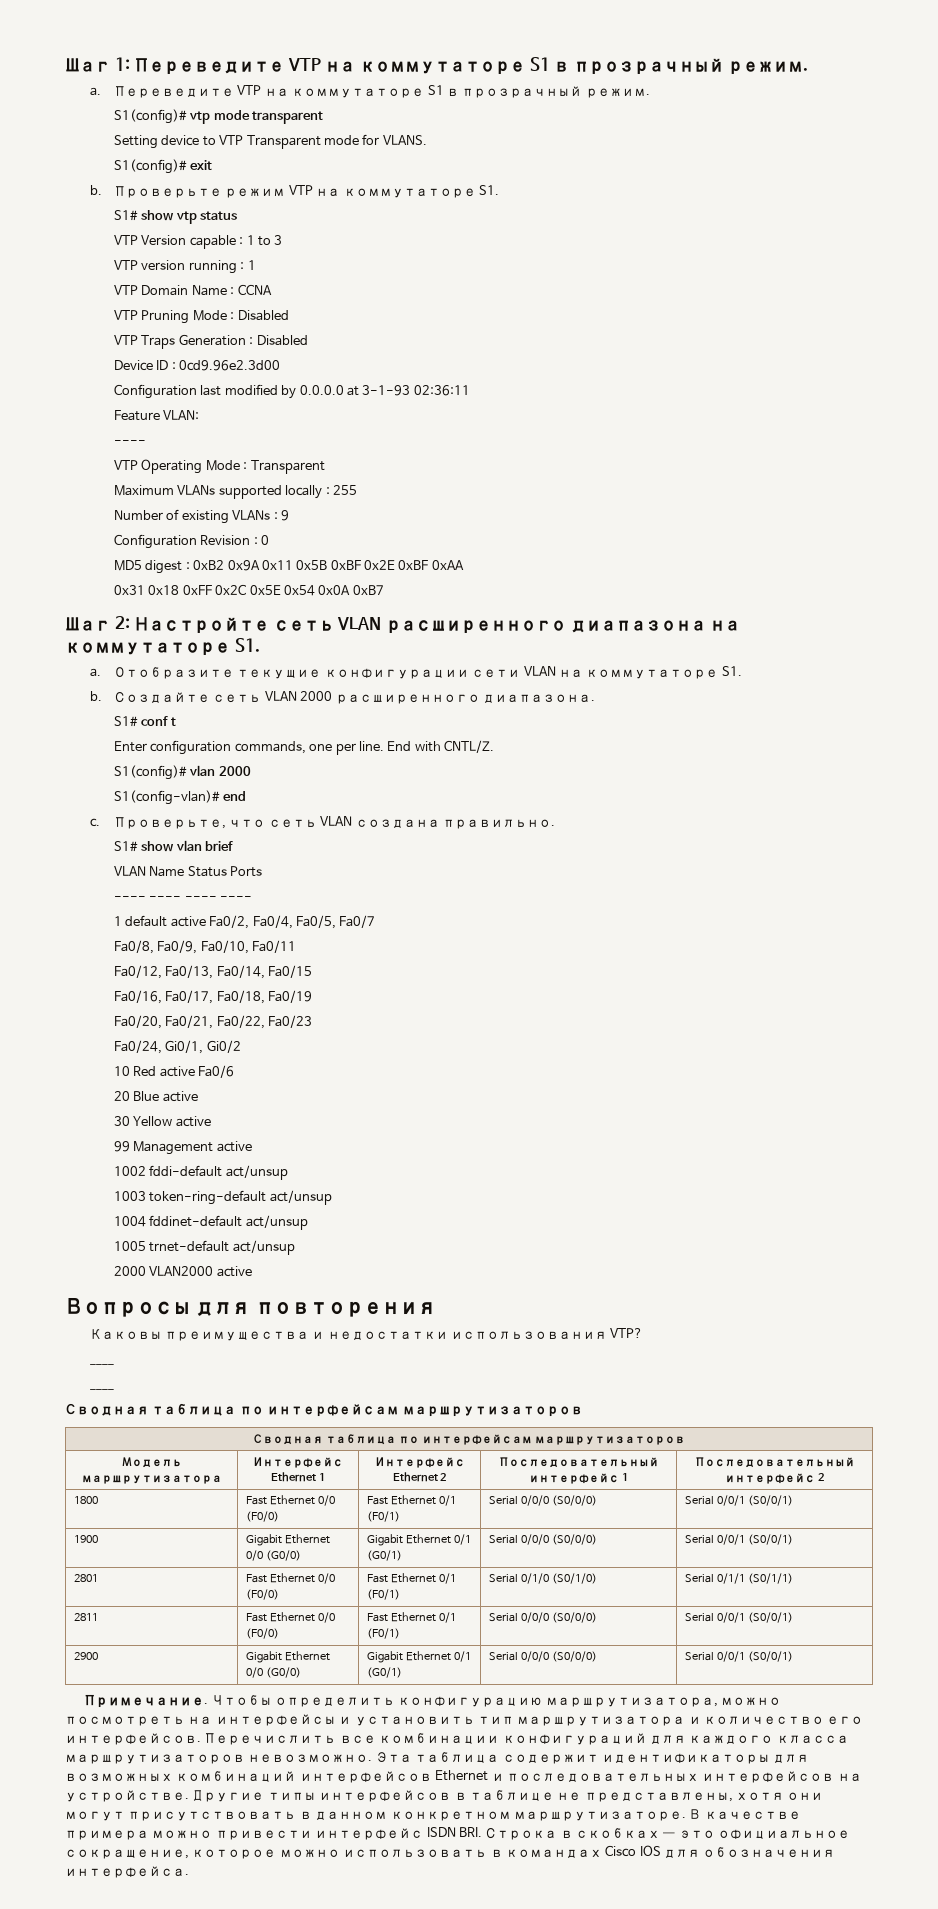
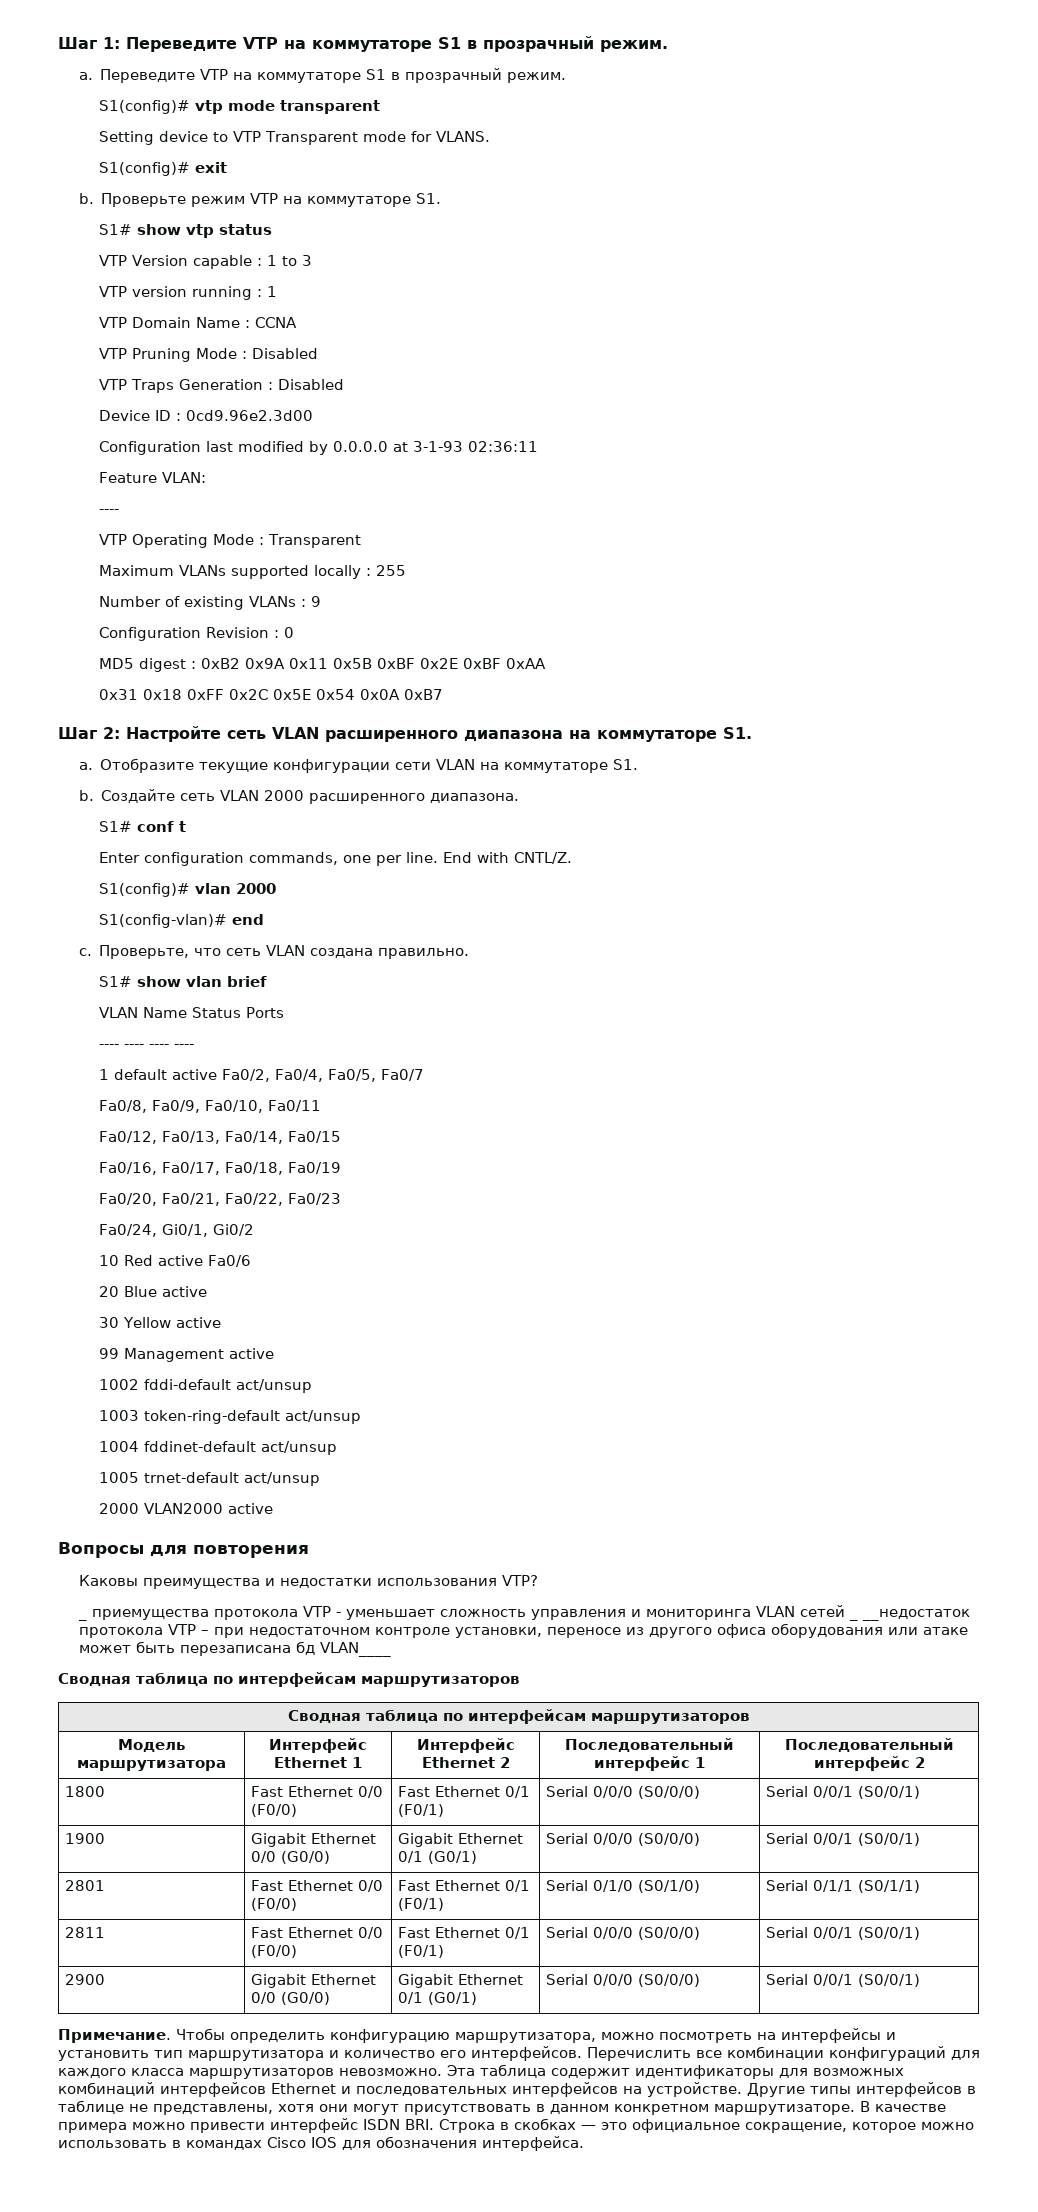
[89,1363,114,1365] [89,1388,114,1390] ____ // ____ -> [77,1605,845,1621] [848,1609,970,1621] [78,1623,968,1638] [78,1641,391,1657] _ приемущества протокола VTP - уменьшает сложность управления и мониторинга VLAN сетей _ __недостаток протокола VTP – при недостаточном контроле установки, переносе из другого офиса оборудования или атаке может быть перезаписана бд VLAN____

